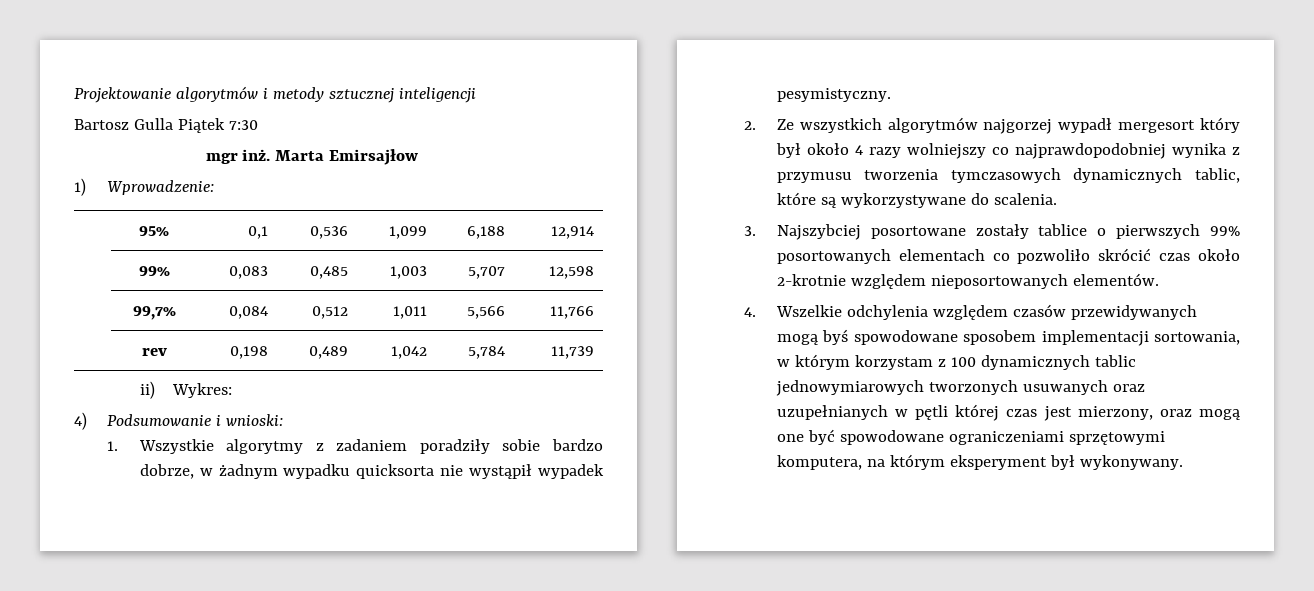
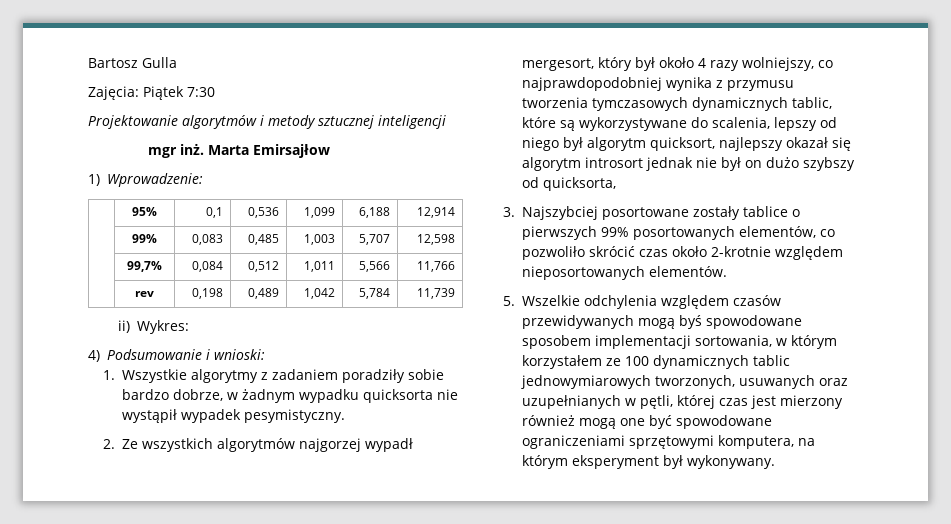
(74, 95) none -> [88,57,177,68] [88,86,215,100] Bartosz Gulla // Zajęcia: Piątek 7:30 //
[74,118,258,133] // Bartosz Gulla Piątek 7:30 -> (446, 122) none
[1118,120,1196,133] mergesort -> [521,58,594,71] mergesort,
[906,143,986,159] wolniejszy -> [741,57,814,71] wolniejszy,
[993,193,1057,205] scalenia. -> [711,117,837,131] [521,137,851,151] [521,157,855,171] [521,177,616,191] scalenia, lepszy od niego był algorytm quicksort, najlepszy okazał się algorytm introsort jednak nie był on dużo szybszy od quicksorta,
[898,249,985,261] elementach -> [738,226,816,238] elementów,
[743,307,756,317] 4. -> [503,296,516,306] 5.
[854,355,946,370] korzystam z -> [521,355,621,369] korzystałem ze
[928,380,1018,395] tworzonych -> [654,375,735,389] tworzonych,
[915,405,949,420] pętli -> [639,395,673,409] pętli,
[1077,406,1192,420] mierzony, oraz -> [779,395,843,409] [521,415,575,426] mierzony również

